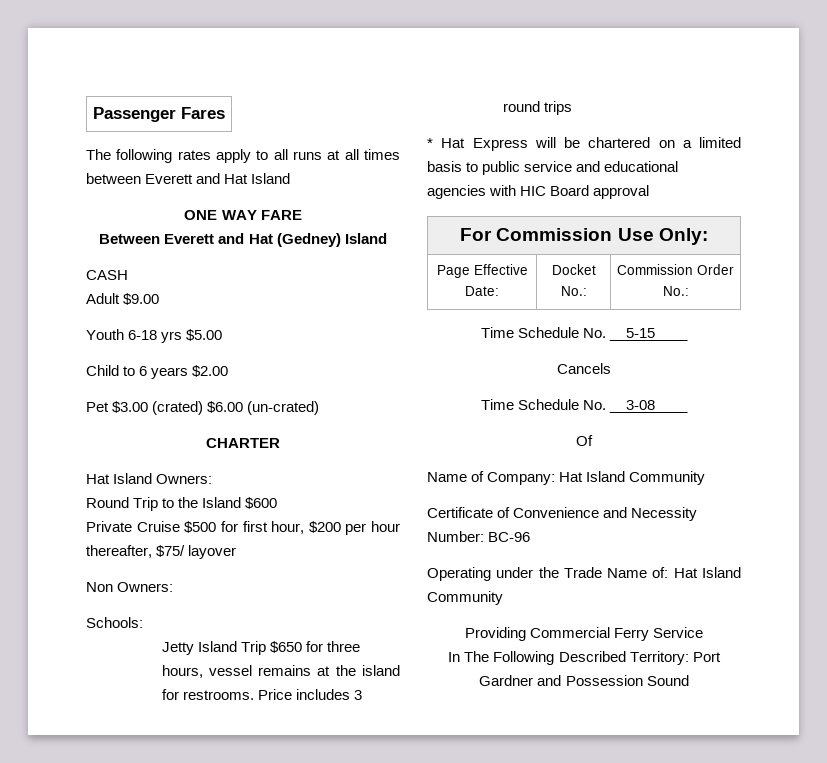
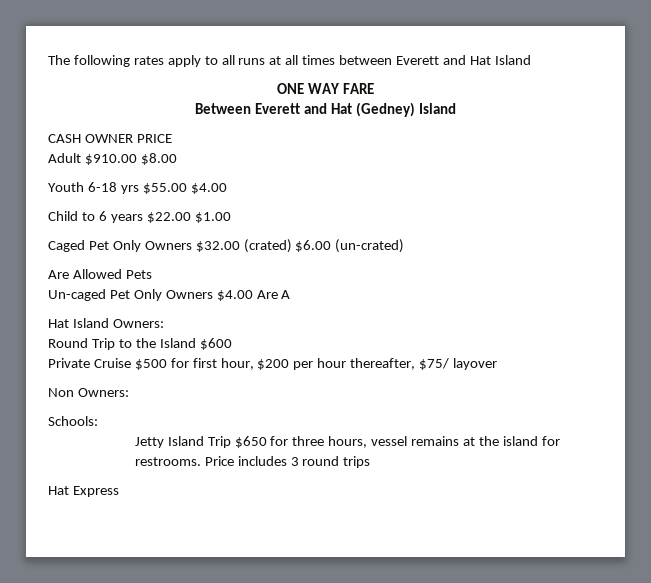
[93,107,225,122] Passenger Fares // -> (48, 60) none
(128, 275) none -> [84,134,172,143] OWNER PRICE
[123,293,160,305] $9.00 -> [84,153,177,165] $910.00 $8.00
[186,329,223,341] $5.00 -> [142,183,227,194] $55.00 $4.00
[192,365,229,377] [86,401,320,415] [206,438,280,448] $2.00 // Pet $3.00 (crated) $6.00 (un-crated) // CHARTER -> [146,212,231,223] [48,239,405,253] [48,269,152,279] [48,289,291,301] $22.00 $1.00 // Caged Pet Only Owners $32.00 (crated) $6.00 (un-crated) // Are Allowed Pets // Un-caged Pet Only Owners $4.00 Are A
[427,138,433,148] * -> (371, 462) none
[534,137,741,148] [427,161,679,175] [427,185,650,199] [460,228,708,245] [436,264,528,278] [465,286,499,296] [551,264,596,275] [560,286,587,296] [617,264,734,275] [662,286,689,296] [480,327,689,341] [557,363,611,374] [480,399,689,413] [576,435,593,446] [427,471,706,485] [427,507,698,521] [427,531,531,542] [427,567,741,581] [427,591,503,605] [464,627,704,641] [448,651,721,665] [479,675,689,686] will be chartered on a limited basis to public service and educational agencies with HIC Board approval // For Commission Use Only: // Page Effective Date: | Docket No.: | Commission Order No.: // Time Schedule No. __5-15____ // Cancels // Time Schedule No. __3-08____ // Of // Name of Company: Hat Island Community // Certificate of Convenience and Necessity Number: BC-96 // Operating under the Trade Name of: Hat Island Community // Providing Commercial Ferry Service // In The Following Described Territory: Port Gardner and Possession Sound -> (119, 491) none

